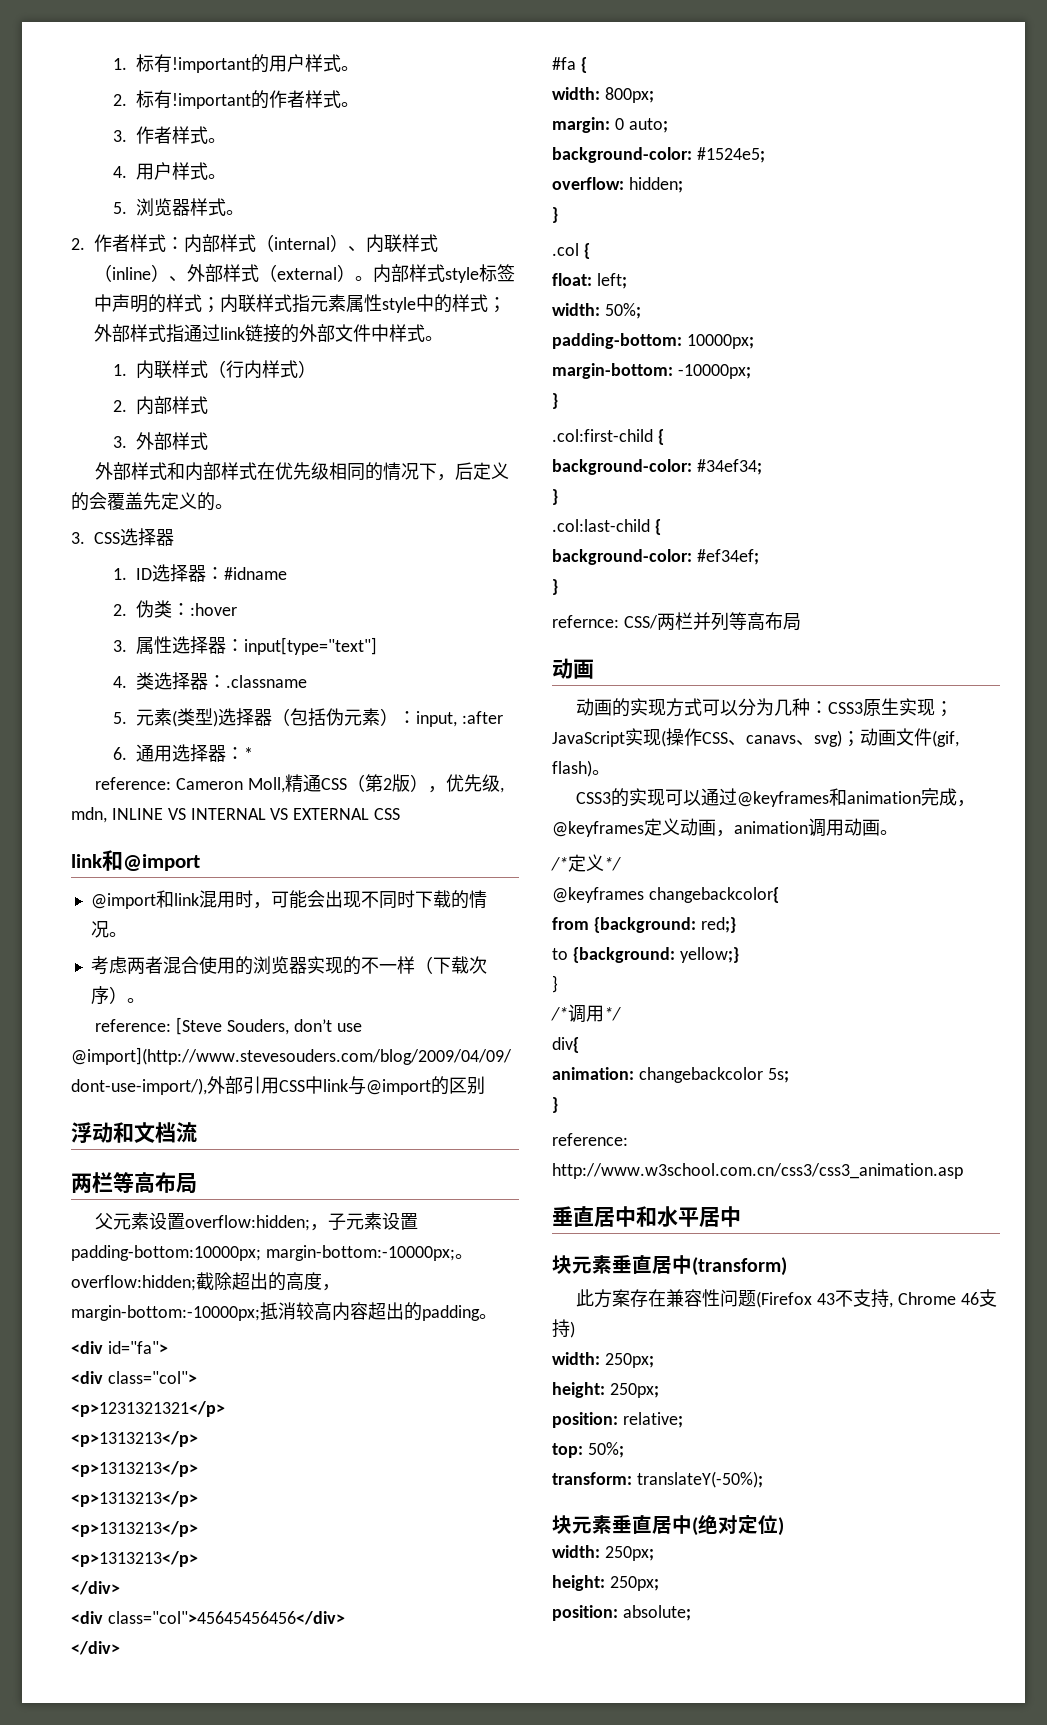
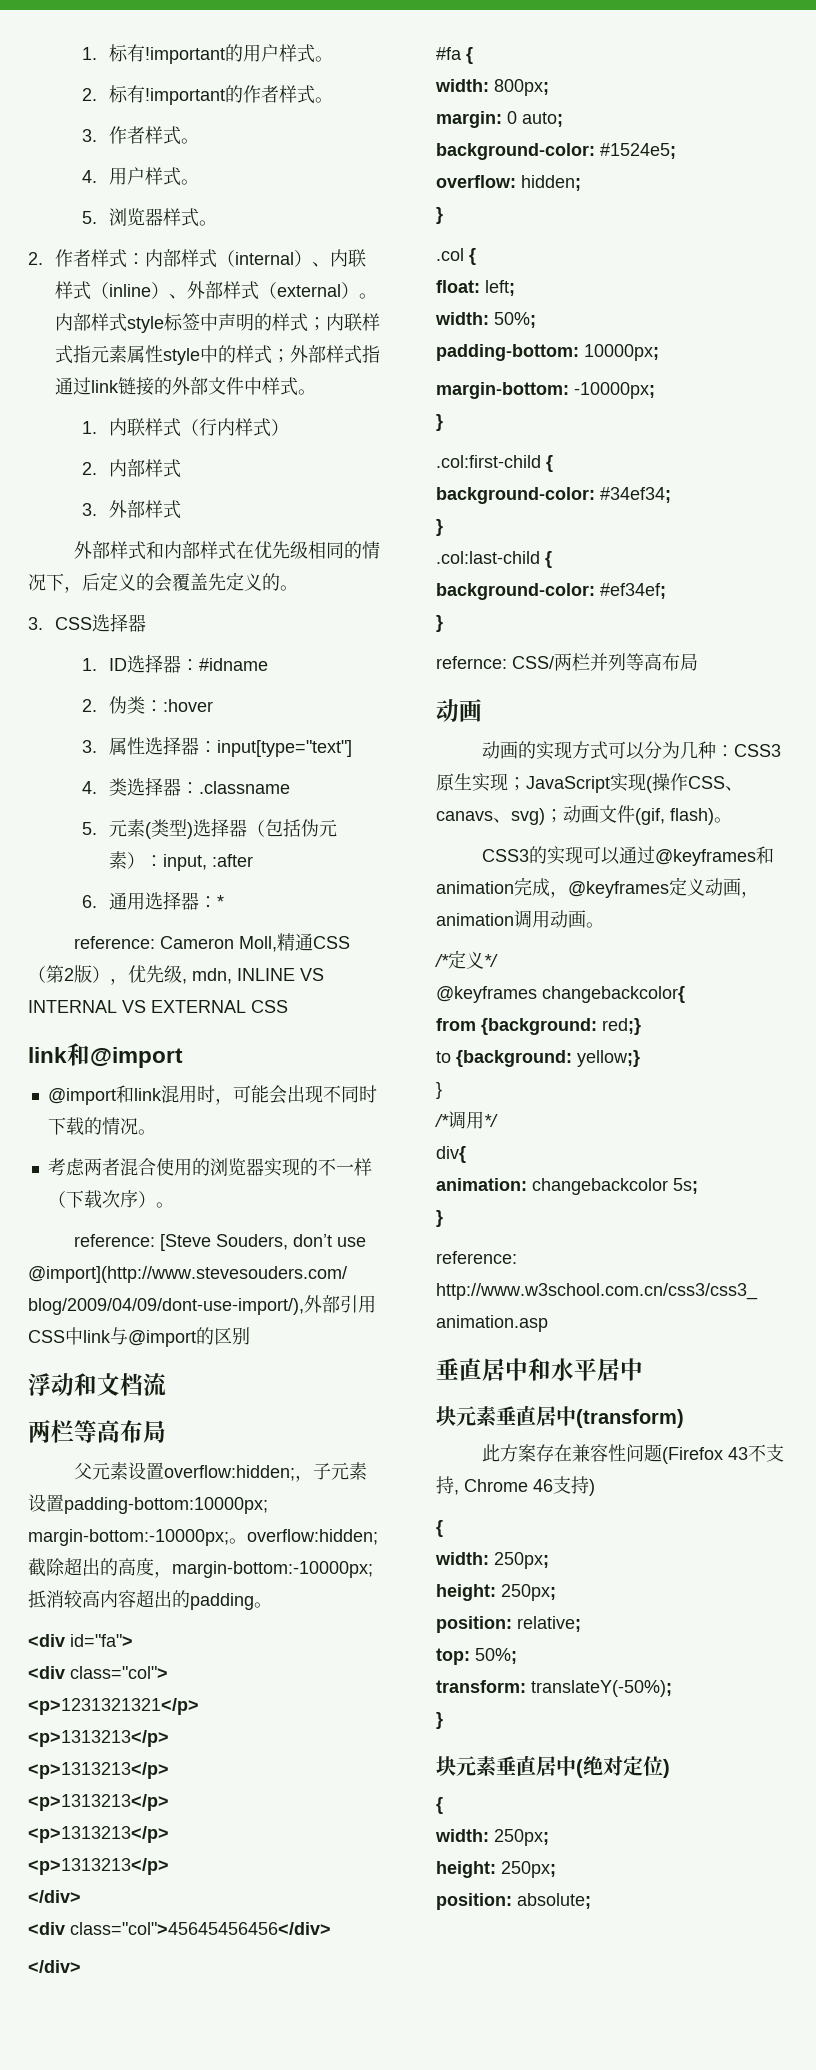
(575, 1329) none -> [436,1520,443,1537] // {
(763, 1479) none -> [436,1712,443,1729] // }
(784, 1526) none -> [436,1797,443,1814] // {

